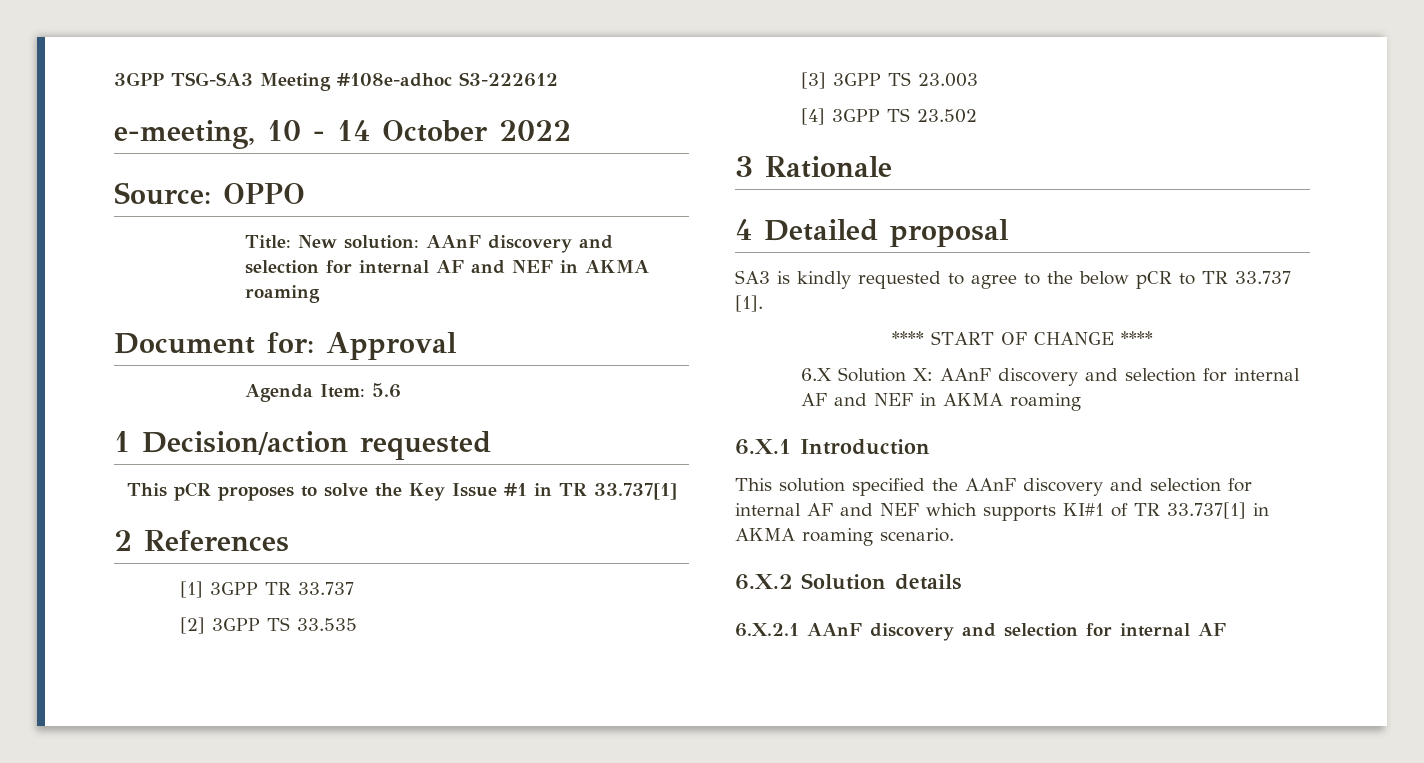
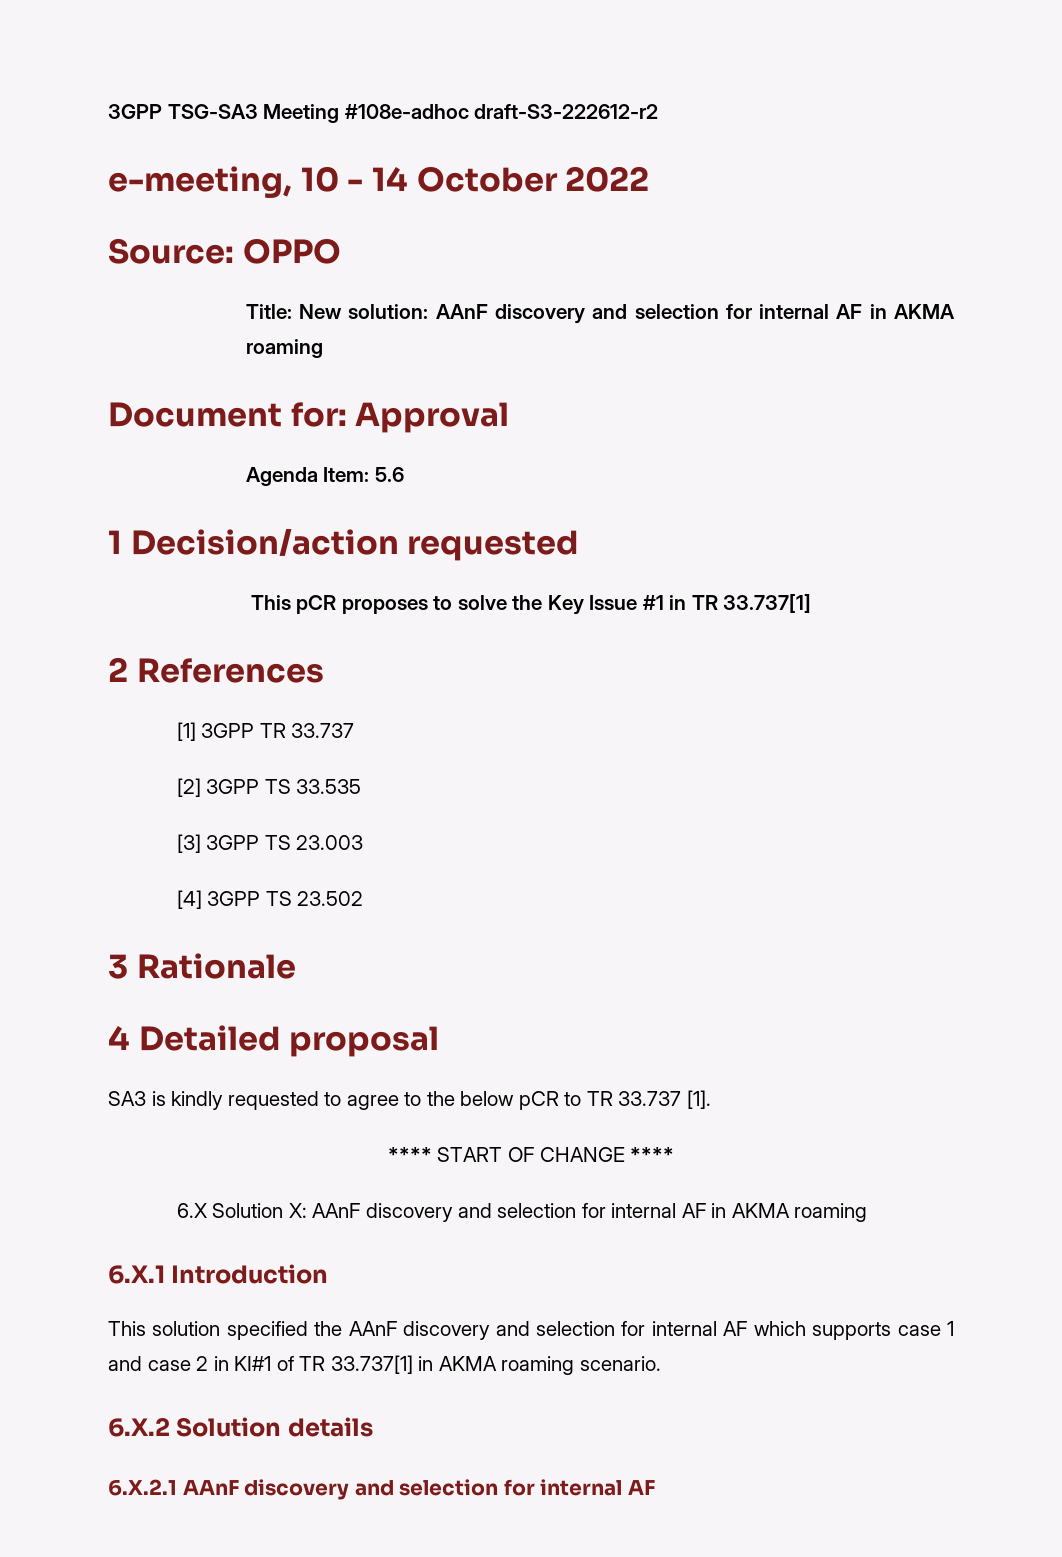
[459,72,558,87] S3-222612 -> [474,104,659,119] draft-S3-222612-r2
[471,260,554,274] and NEF -> (863, 311) none
[833,393,913,406] and NEF -> (706, 1210) none
[840,503,1056,521] and NEF which supports -> [753,1321,955,1340] [108,1356,229,1371] which supports case 1 and case 2 in

